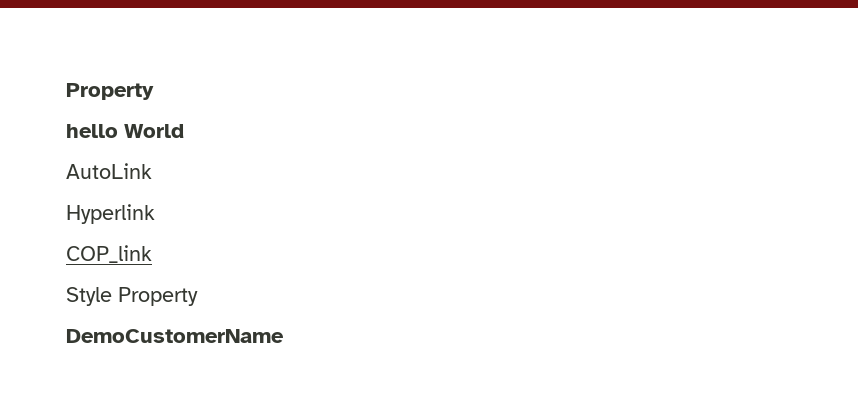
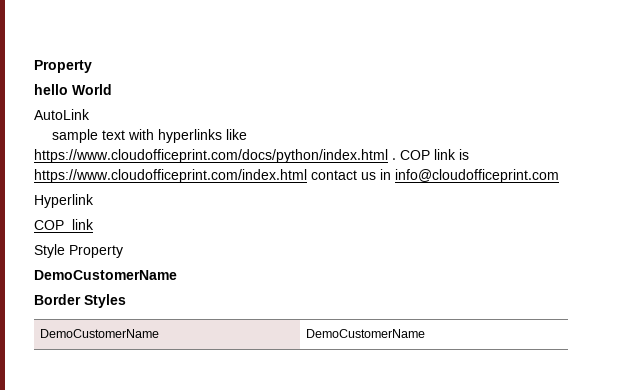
(152, 171) none -> [52,129,248,143] [34,149,469,163] [34,169,559,183] // sample text with hyperlinks like https://www.cloudofficeprint.com/docs/python/index.html . COP link is https://www.cloudofficeprint.com/index.html contact us in info@cloudofficeprint.com
(284, 336) none -> [34,294,126,308] [39,329,159,338] [305,329,425,338] // Border Styles // DemoCustomerName | DemoCustomerName

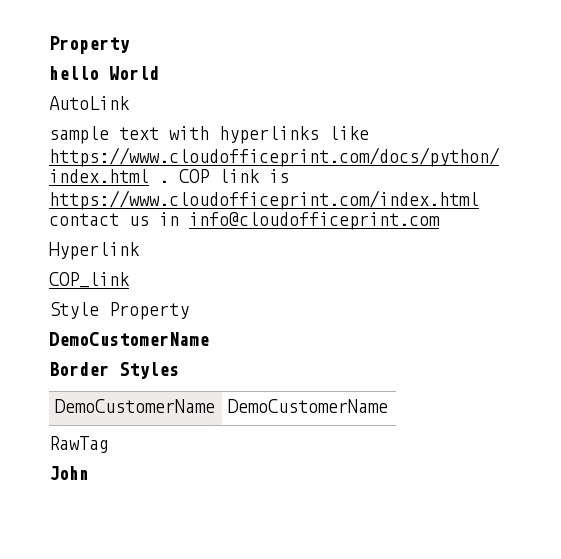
(425, 333) none -> [49,436,109,453] [49,466,89,480] // RawTag // John

